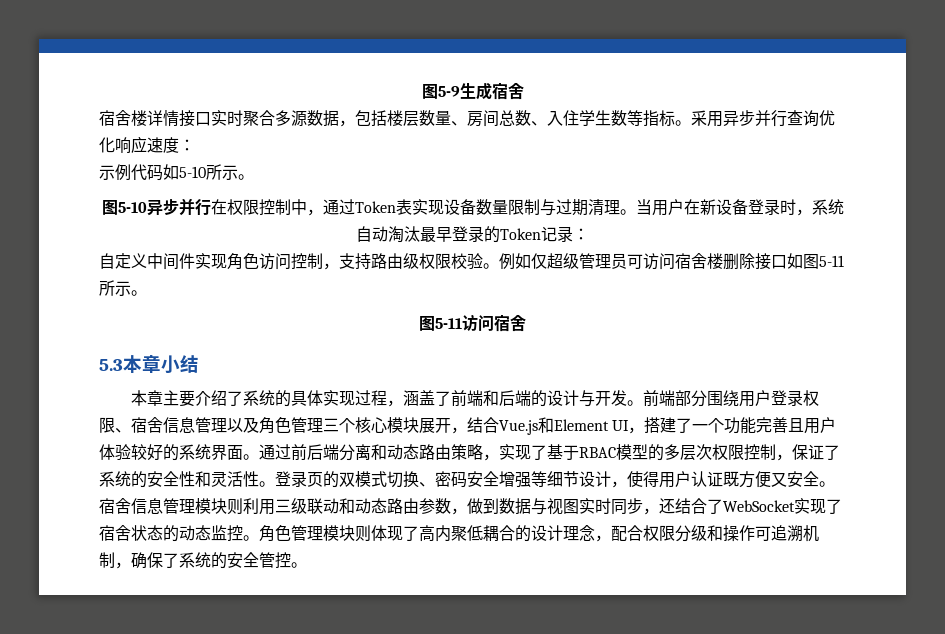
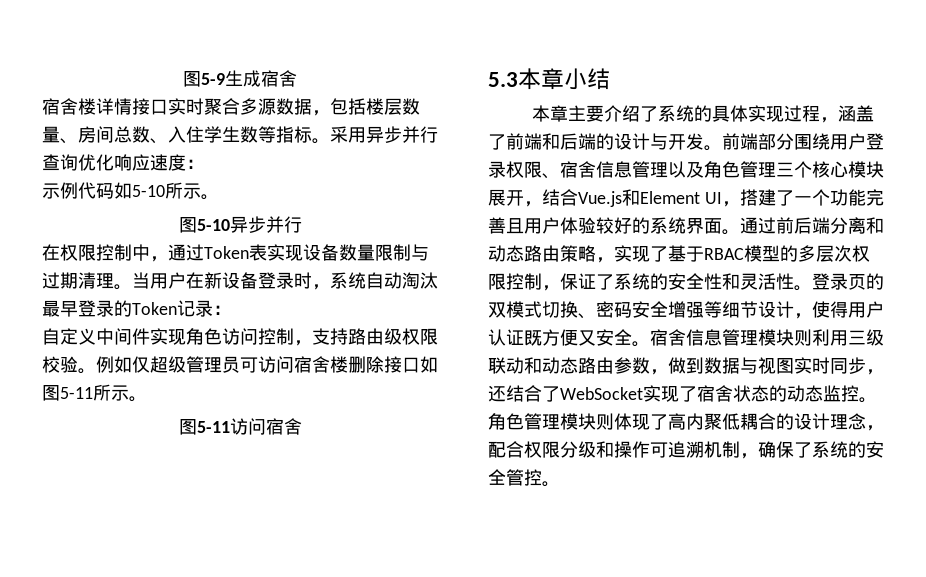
(211, 207) none -> (302, 224) //

